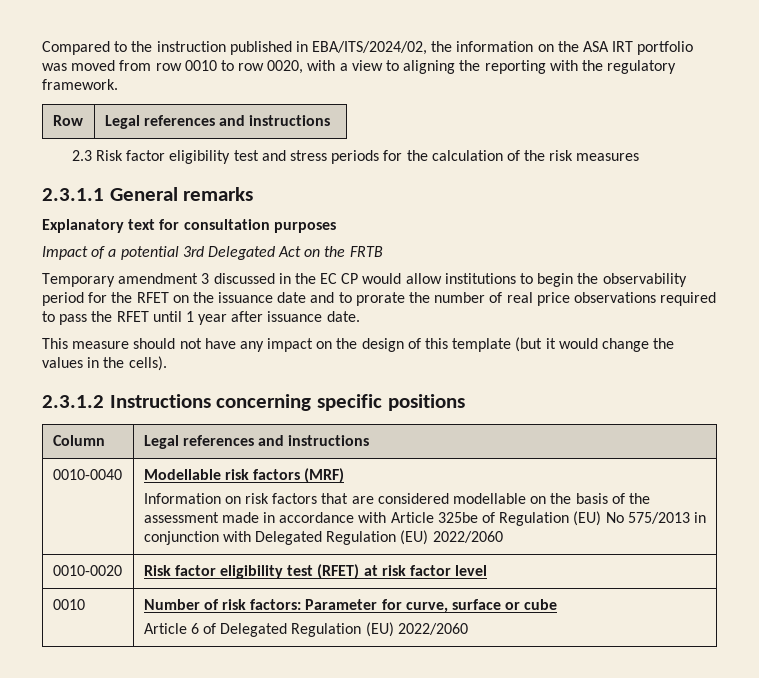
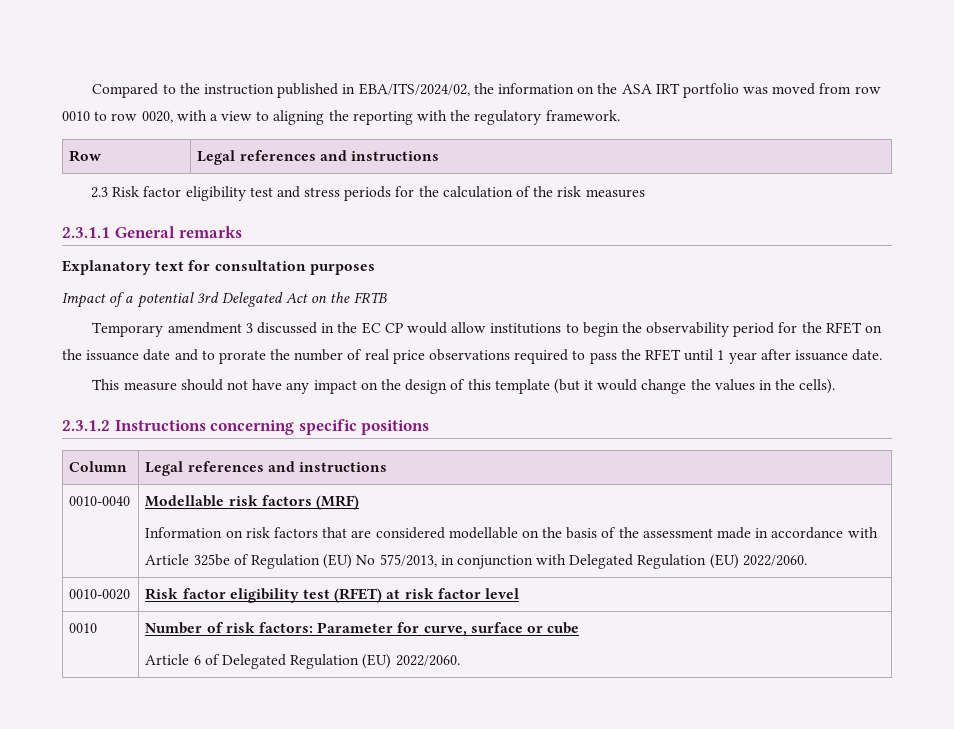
[627,512,690,524] 575/2013 -> [379,554,437,567] 575/2013,
[432,531,503,543] 2022/2060 -> [742,555,807,566] 2022/2060.
[397,623,468,635] 2022/2060 -> [395,655,460,666] 2022/2060.

